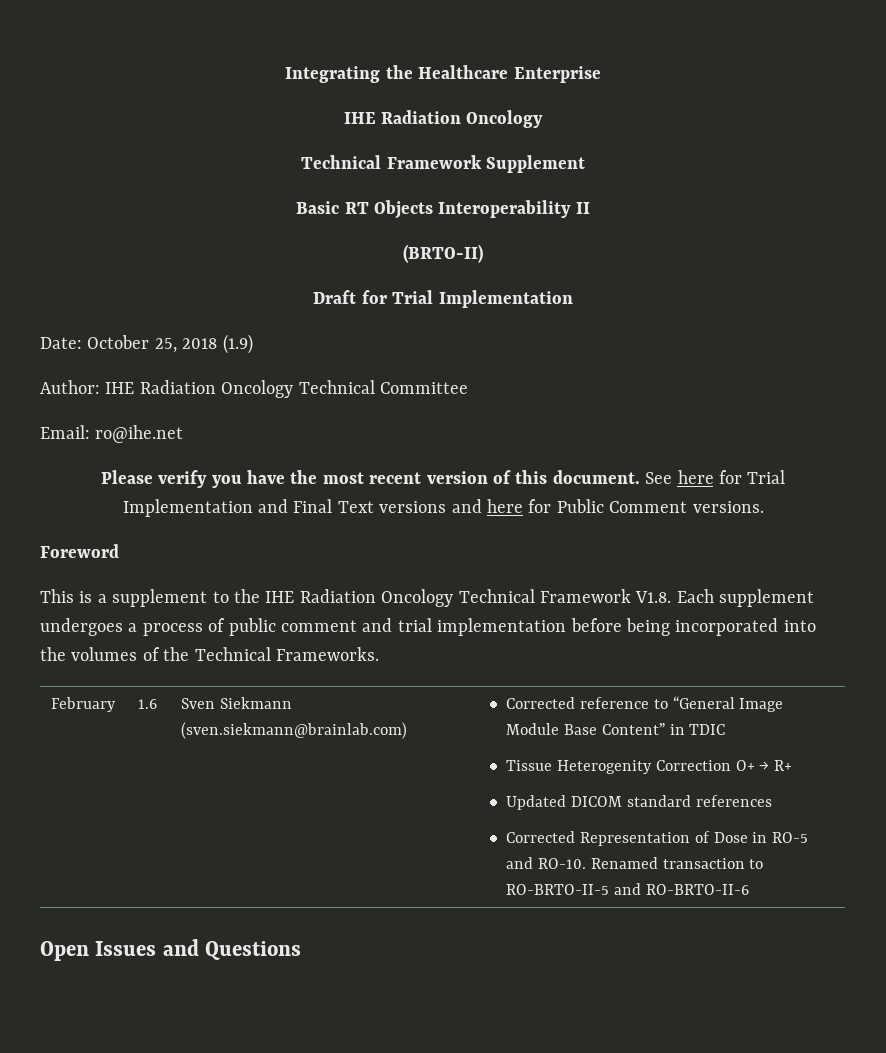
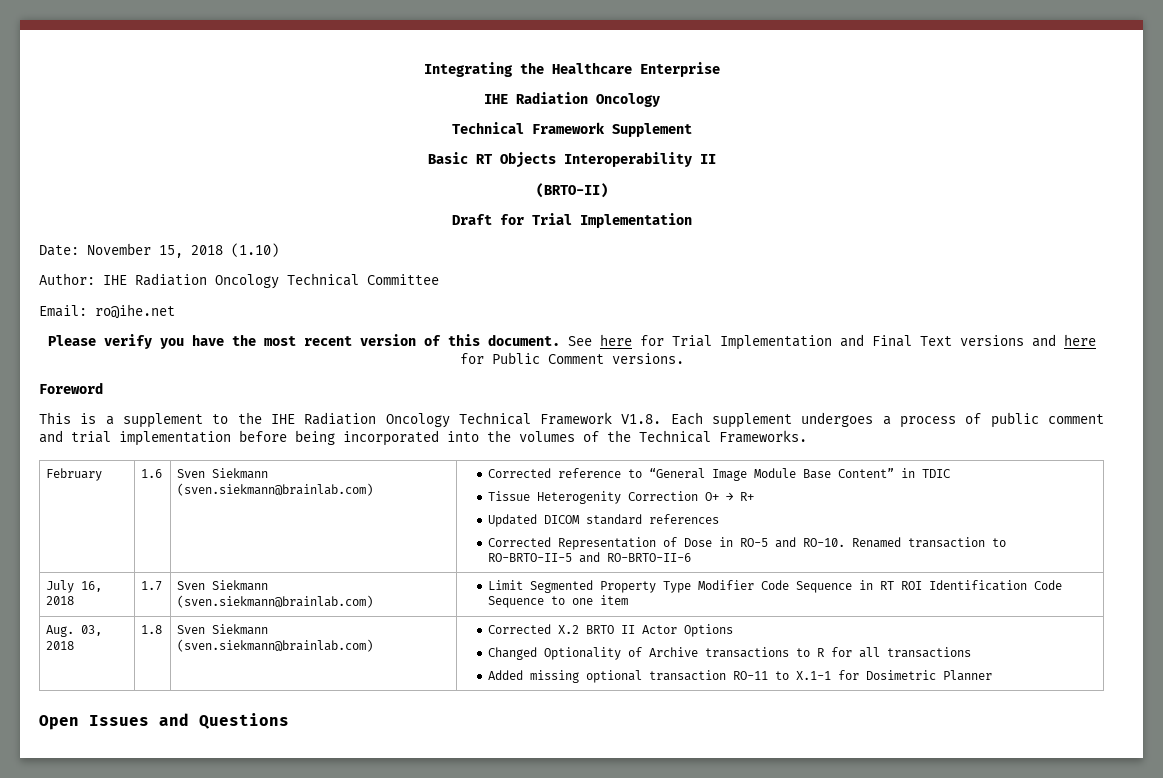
[87,334,253,354] October 25, 2018 (1.9) -> [87,243,279,258] November 15, 2018 (1.10)
(749, 889) none -> [45,580,102,593] [45,596,74,605] [140,581,162,591] [176,580,268,591] [176,595,373,608] [488,580,1063,593] [488,595,629,608] [45,625,102,637] [45,641,74,650] [140,625,162,634] [176,624,268,635] [176,639,373,652] [488,624,734,637] [488,647,972,660] [488,670,993,683] // July 16, 2018 | 1.7 | Sven Siekmann (sven.siekmann@brainlab.com) | Limit Segmented Property Type Modifier Code Sequence in RT ROI Identification Code Sequence to one item // Aug. 03, 2018 | 1.8 | Sven Siekmann (sven.siekmann@brainlab.com) | Corrected X.2 BRTO II Actor Options // Changed Optionality of Archive transactions to R for all transactions // Added missing optional transaction RO-11 to X.1-1 for Dosimetric Planner

